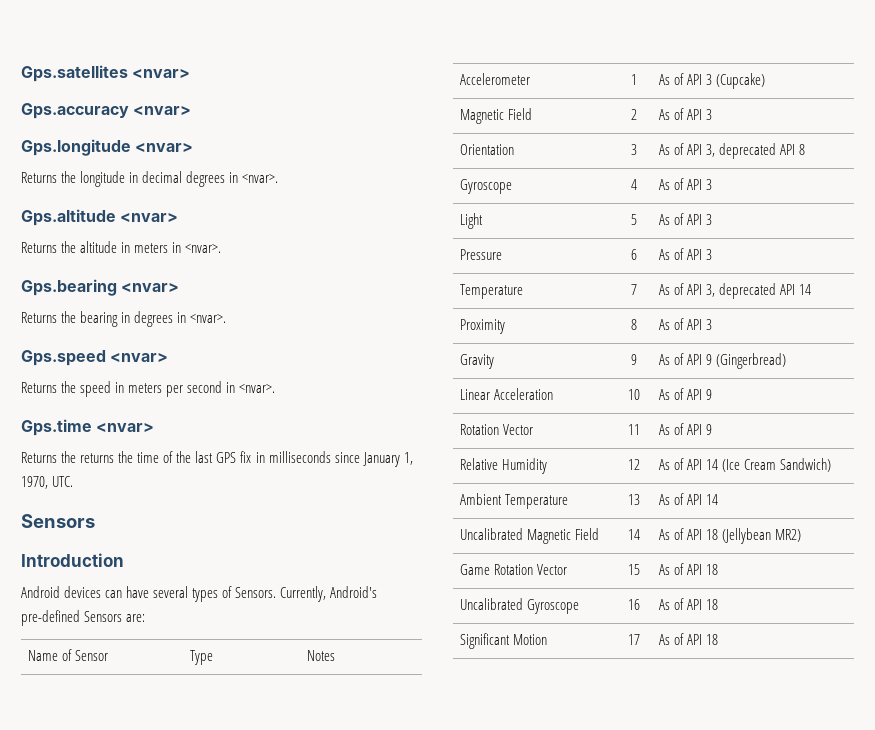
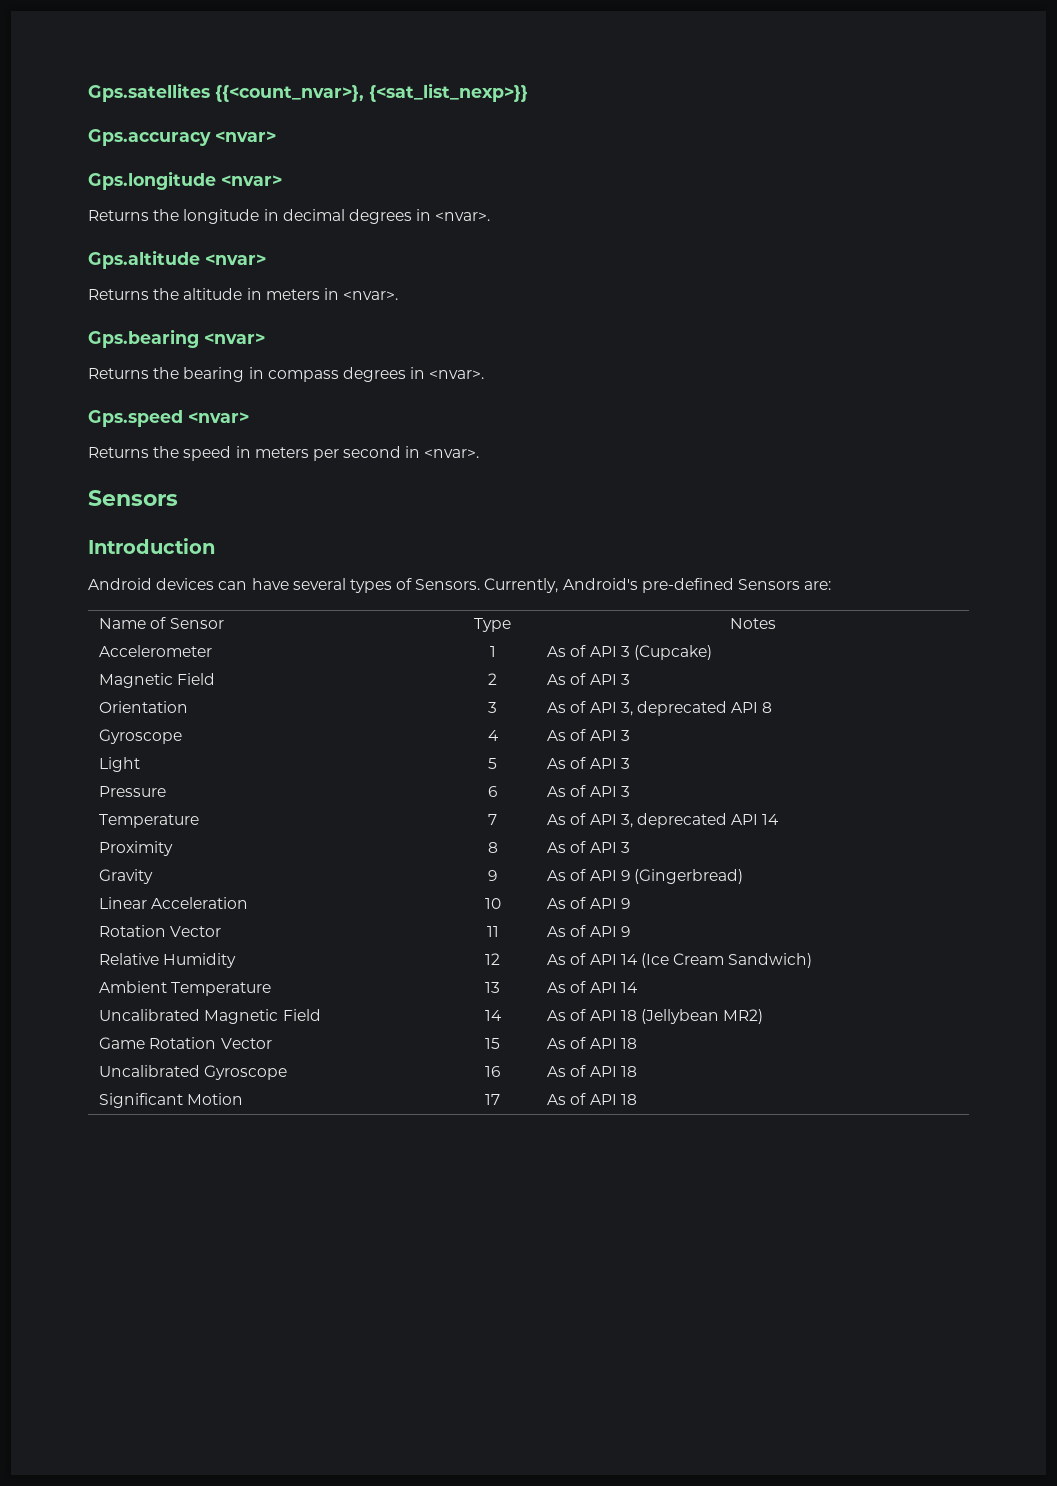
[132,69,191,78] <nvar> -> [215,83,528,102] {{<count_nvar>}, {<sat_list_nexp>}}
(131, 317) none -> [267,370,339,382] compass
[21,419,155,436] [21,451,413,467] [21,476,74,489] // Gps.time <nvar> // Returns the returns the time of the last GPS fix in milliseconds since January 1, 1970, UTC. -> (480, 453) none

